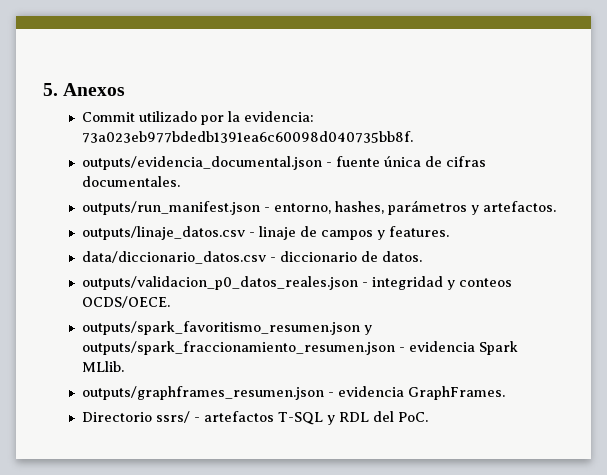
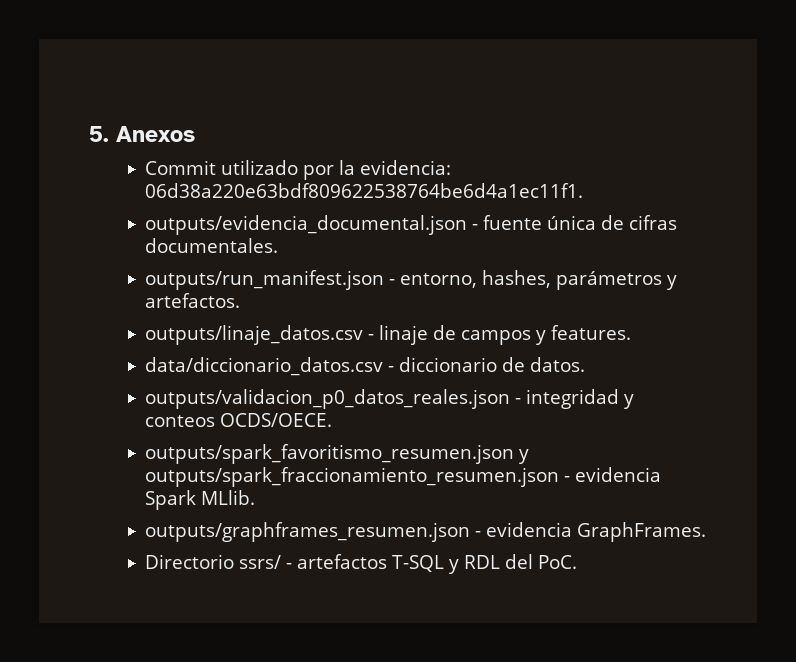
[82,131,414,143] 73a023eb977bdedb1391ea6c60098d040735bb8f. -> [144,183,583,198] 06d38a220e63bdf809622538764be6d4a1ec11f1.

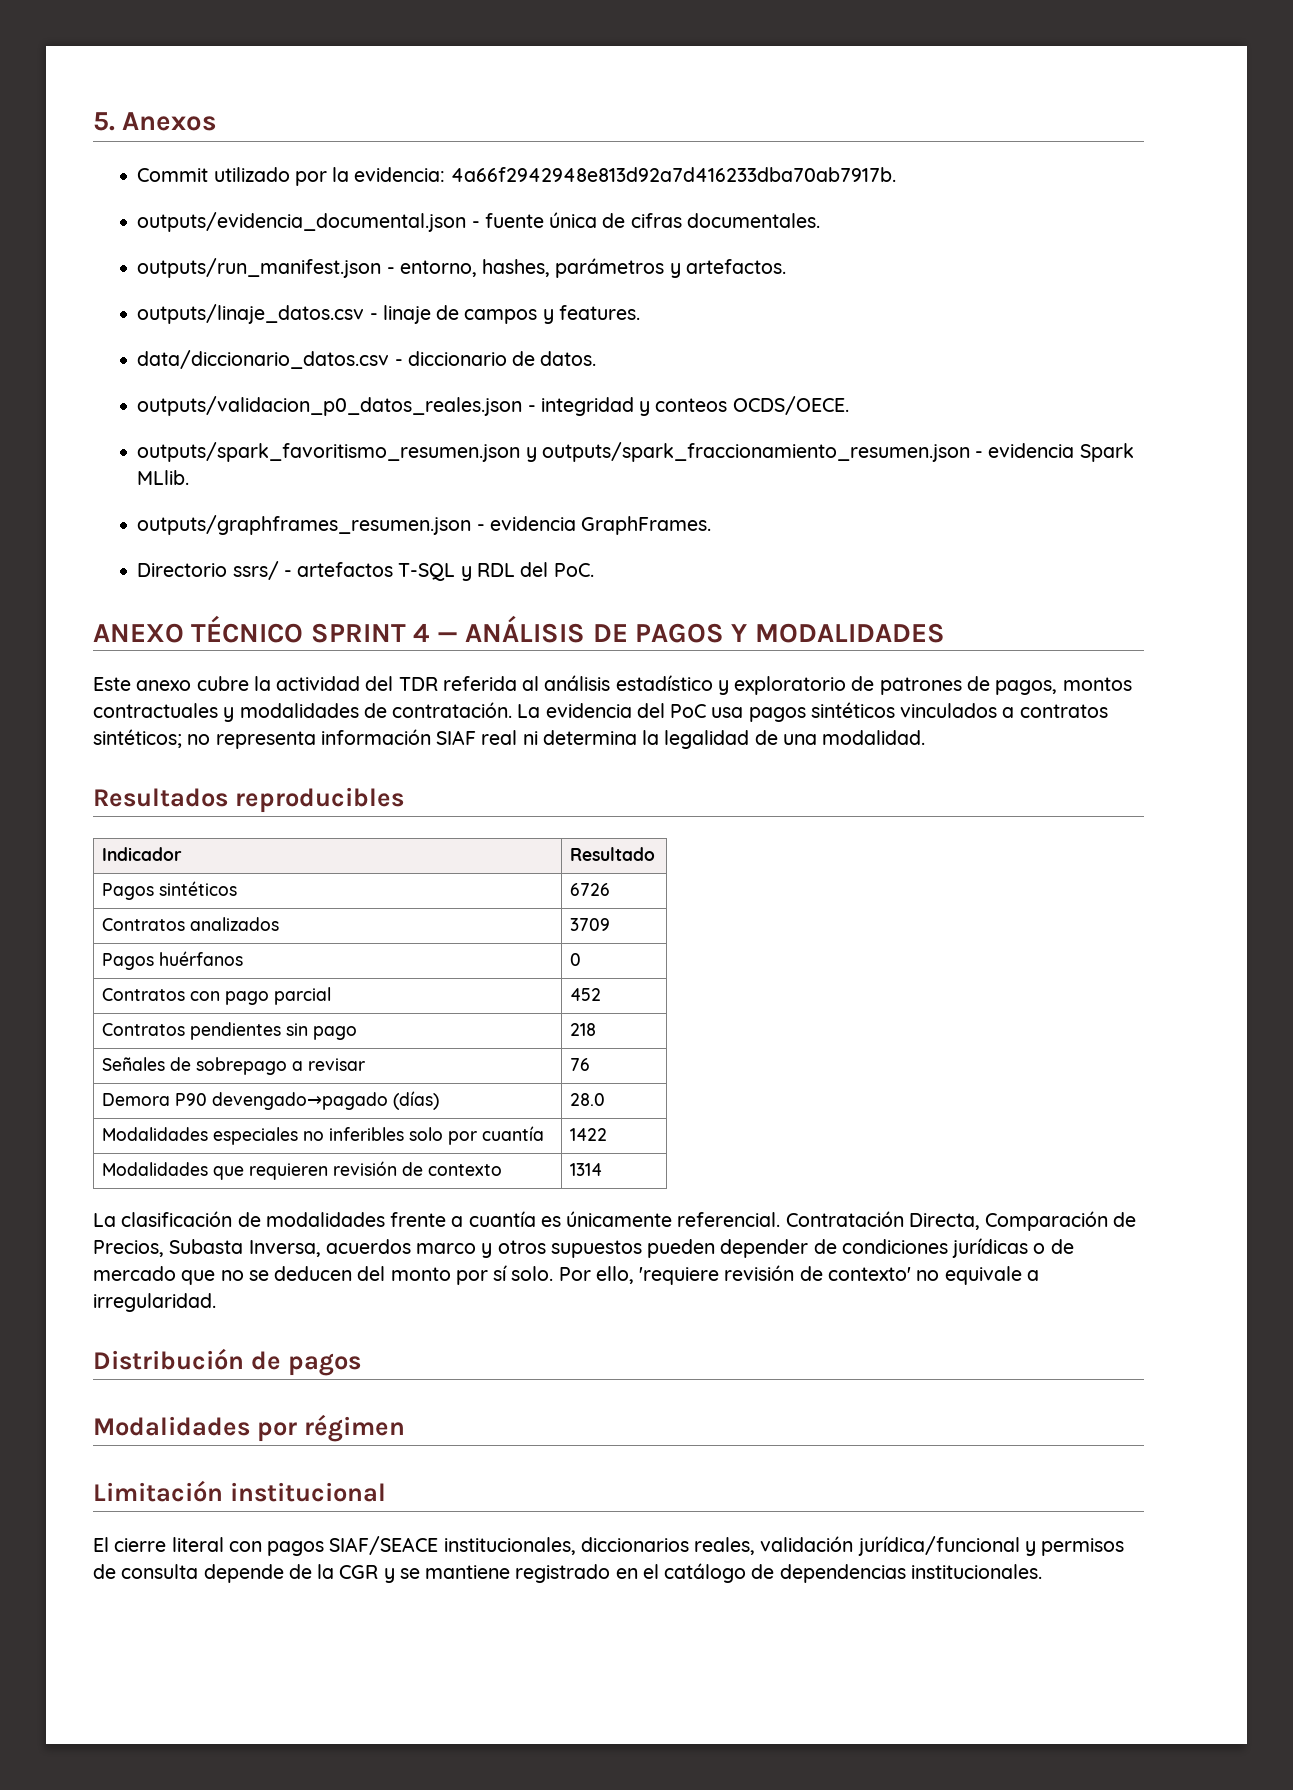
[144,183,583,198] 06d38a220e63bdf809622538764be6d4a1ec11f1. -> [450,167,896,182] 4a66f2942948e813d92a7d416233dba70ab7917b.
(577, 562) none -> [93,615,945,643] [93,675,1132,695] [93,702,1108,722] [93,729,926,749] [93,787,404,813] [102,847,183,861] [570,847,656,861] [102,881,238,900] [570,883,611,896] [102,917,280,931] [570,918,611,931] [102,951,244,970] [570,953,582,966] [102,987,332,1005] [570,988,602,1001] [102,1022,358,1040] [570,1023,597,1036] [102,1057,366,1075] [570,1058,591,1071] [102,1091,440,1110] [570,1093,606,1106] [102,1126,545,1145] [570,1128,608,1141] [102,1161,503,1180] [570,1163,603,1176] [93,1211,1137,1231] [93,1238,1074,1258] [93,1265,1039,1285] [93,1293,216,1312] [93,1348,361,1376] [93,1414,405,1442] [93,1480,386,1502] [93,1536,1125,1556] [93,1563,1042,1583] // ANEXO TÉCNICO SPRINT 4 — ANÁLISIS DE PAGOS Y MODALIDADES // Este anexo cubre la actividad del TDR referida al análisis estadístico y exploratorio de patrones de pagos, montos contractuales y modalidades de contratación. La evidencia del PoC usa pagos sintéticos vinculados a contratos sintéticos; no representa información SIAF real ni determina la legalidad de una modalidad. // Resultados reproducibles // Indicador | Resultado // Pagos sintéticos | 6726 // Contratos analizados | 3709 // Pagos huérfanos | 0 // Contratos con pago parcial | 452 // Contratos pendientes sin pago | 218 // Señales de sobrepago a revisar | 76 // Demora P90 devengado→pagado (días) | 28.0 // Modalidades especiales no inferibles solo por cuantía | 1422 // Modalidades que requieren revisión de contexto | 1314 // La clasificación de modalidades frente a cuantía es únicamente referencial. Contratación Directa, Comparación de Precios, Subasta Inversa, acuerdos marco y otros supuestos pueden depender de condiciones jurídicas o de mercado que no se deducen del monto por sí solo. Por ello, 'requiere revisión de contexto' no equivale a irregularidad. // Distribución de pagos // Modalidades por régimen // Limitación institucional // El cierre literal con pagos SIAF/SEACE institucionales, diccionarios reales, validación jurídica/funcional y permisos de consulta depende de la CGR y se mantiene registrado en el catálogo de dependencias institucionales.

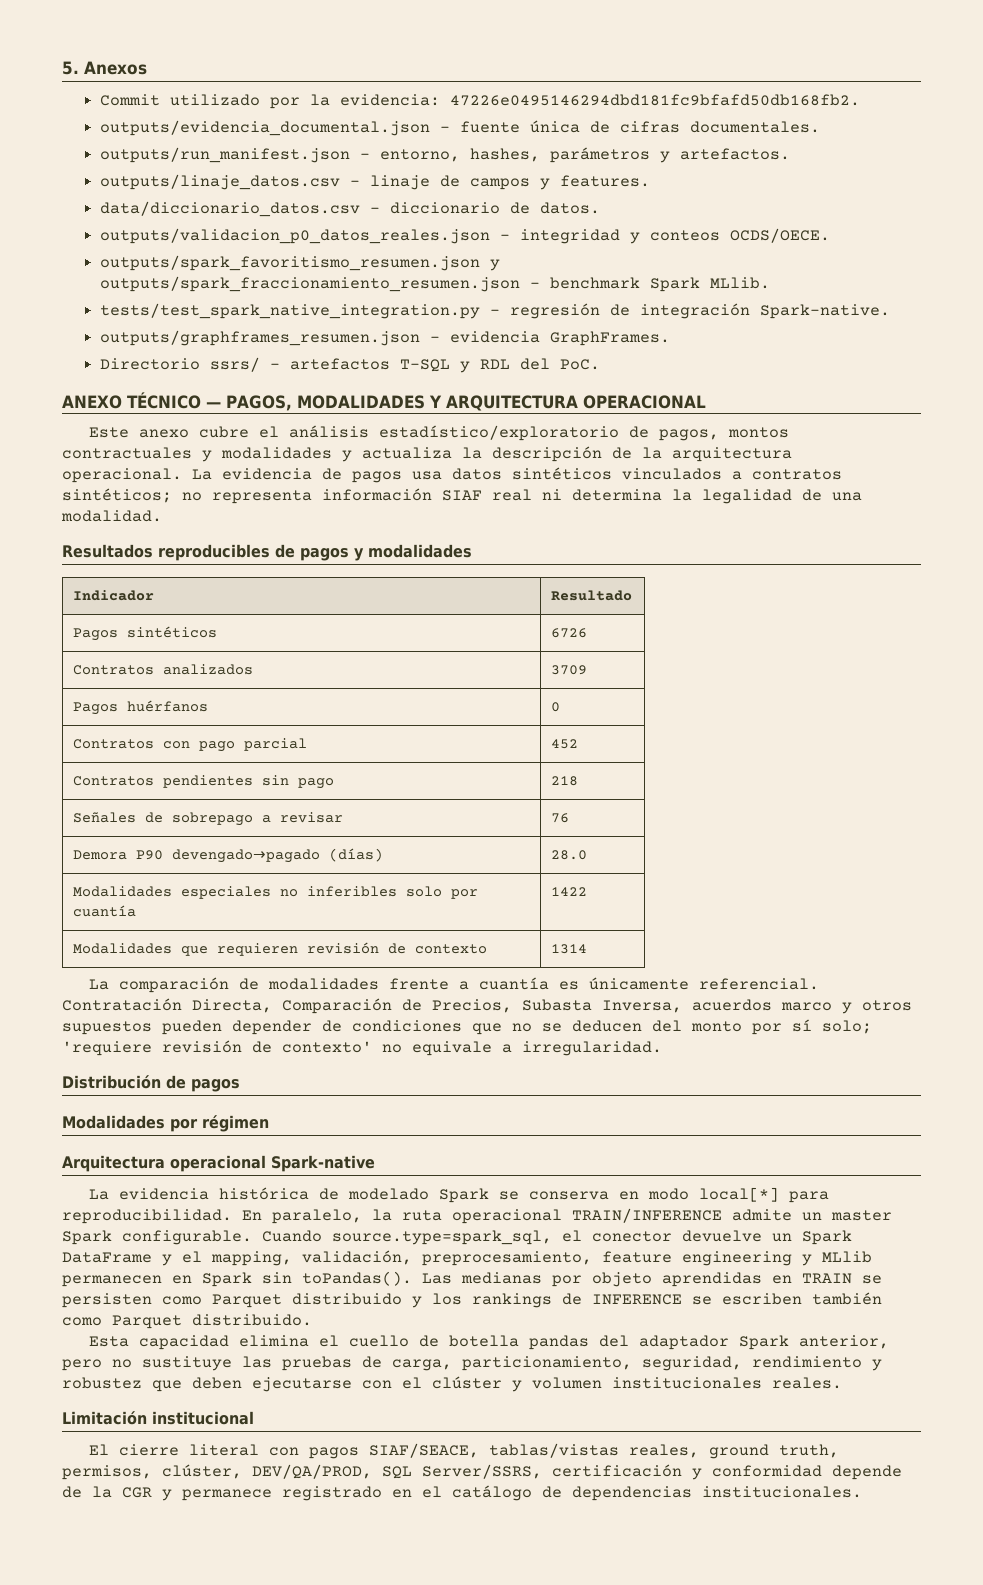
[450,167,896,182] 4a66f2942948e813d92a7d416233dba70ab7917b. -> [450,94,861,106] 47226e0495146294dbd181fc9bfafd50db168fb2.
[988,443,1075,458] evidencia -> [550,277,641,289] benchmark
(190, 477) none -> [100,303,891,319] // tests/test_spark_native_integration.py - regresión de integración Spark-native.
[310,615,945,643] [93,675,962,695] SPRINT 4 — ANÁLISIS DE PAGOS Y MODALIDADES // Este anexo cubre la actividad del TDR referida al análisis estadístico y exploratorio de patrones -> [206,395,706,411] [89,425,620,441] — PAGOS, MODALIDADES Y ARQUITECTURA OPERACIONAL // Este anexo cubre el análisis estadístico/exploratorio
[363,702,806,722] de contratación. La evidencia del PoC usa pagos -> [342,446,792,462] [62,468,502,483] y actualiza la descripción de la arquitectura operacional. La evidencia de pagos usa datos
(404, 800) none -> [275,544,472,561] de pagos y modalidades
[121,1211,233,1227] clasificación -> [119,977,230,993] comparación
[952,1238,1074,1258] [93,1266,176,1281] jurídicas o de mercado -> (462, 1026) none
[511,1266,634,1284] solo. Por ello, -> [822,1020,872,1034] solo;
(405, 1428) none -> [62,1155,375,1172] [89,1187,830,1203] [62,1208,892,1224] [62,1230,852,1245] [62,1250,872,1266] [62,1271,882,1287] [62,1292,882,1308] [62,1314,312,1329] [89,1335,890,1350] [62,1356,882,1371] [62,1376,842,1392] // Arquitectura operacional Spark-native // La evidencia histórica de modelado Spark se conserva en modo local[*] para reproducibilidad. En paralelo, la ruta operacional TRAIN/INFERENCE admite un master Spark configurable. Cuando source.type=spark_sql, el conector devuelve un Spark DataFrame y el mapping, validación, preprocesamiento, feature engineering y MLlib permanecen en Spark sin toPandas(). Las medianas por objeto aprendidas en TRAIN se persisten como Parquet distribuido y los rankings de INFERENCE se escriben también como Parquet distribuido. // Esta capacidad elimina el cuello de botella pandas del adaptador Spark anterior, pero no sustituye las pruebas de carga, particionamiento, seguridad, rendimiento y robustez que deben ejecutarse con el clúster y volumen institucionales reales.
[329,1536,1125,1556] [93,1564,199,1579] SIAF/SEACE institucionales, diccionarios reales, validación jurídica/funcional y permisos de consulta -> [369,1443,840,1459] [62,1464,822,1480] SIAF/SEACE, tablas/vistas reales, ground truth, permisos, clúster, DEV/QA/PROD, SQL Server/SSRS, certificación y conformidad
[399,1565,511,1579] se mantiene -> [182,1489,272,1501] permanece

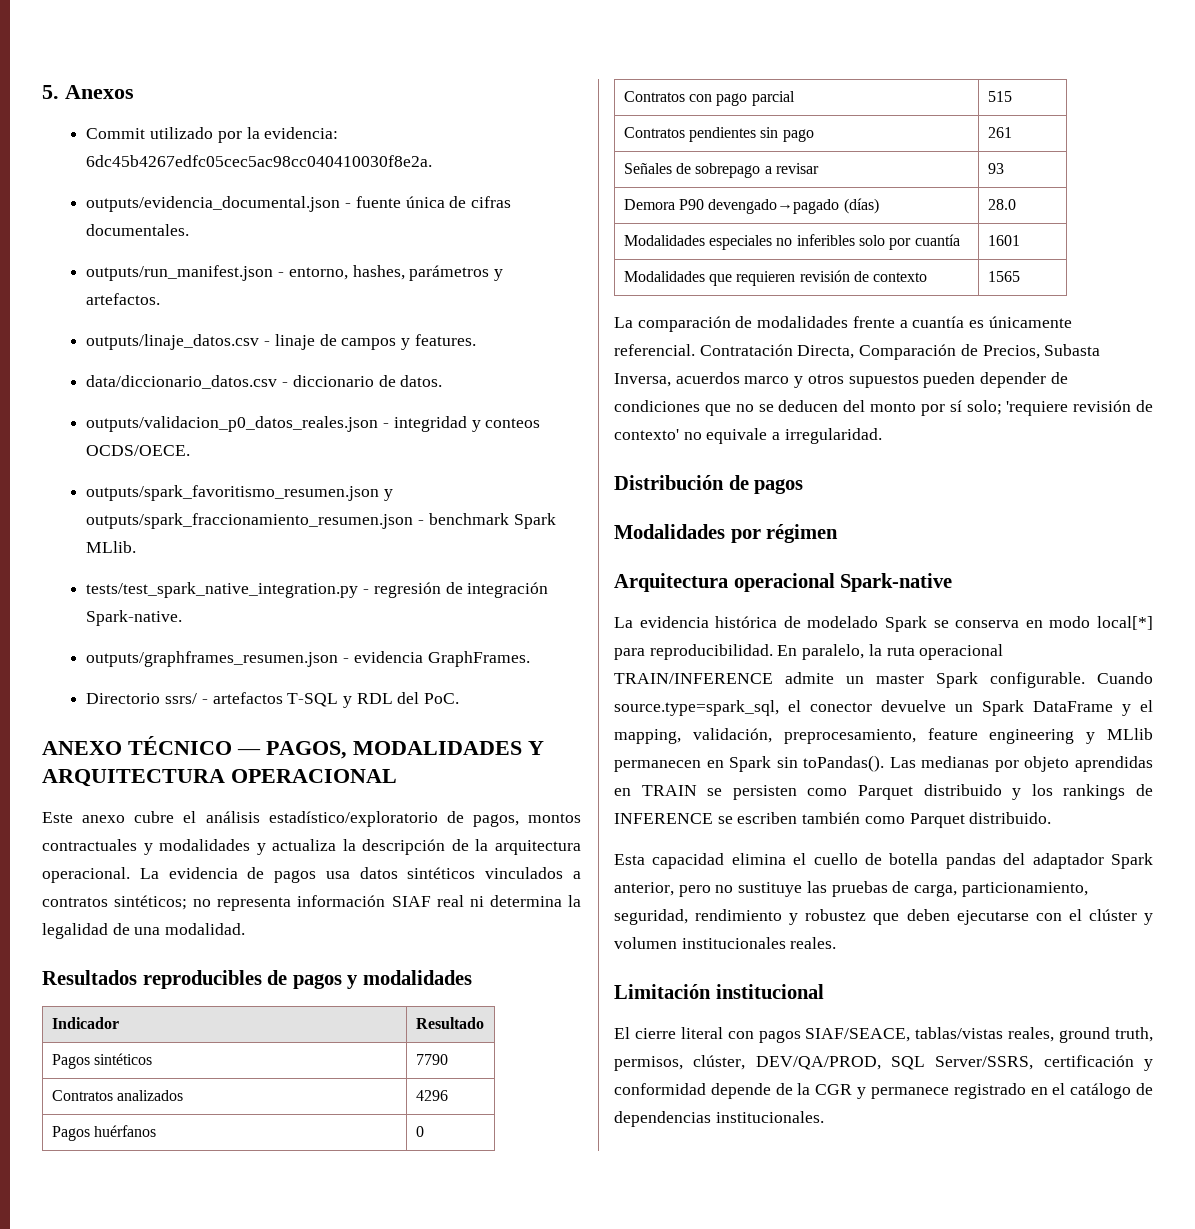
[450,94,861,106] 47226e0495146294dbd181fc9bfafd50db168fb2. -> [86,155,433,167] 6dc45b4267edfc05cec5ac98cc040410030f8e2a.
[551,628,588,638] 6726 -> [415,1054,448,1065] 7790
[551,665,588,675] 3709 -> [415,1090,448,1101] 4296
[551,739,579,749] 452 -> [987,91,1012,102] 515
[551,776,579,786] 218 -> [987,127,1012,138] 261
[551,813,570,823] 76 -> [987,163,1004,174] 93
[551,887,588,896] 1422 -> [987,235,1020,246] 1601
[551,944,588,954] 1314 -> [987,271,1020,282] 1565

